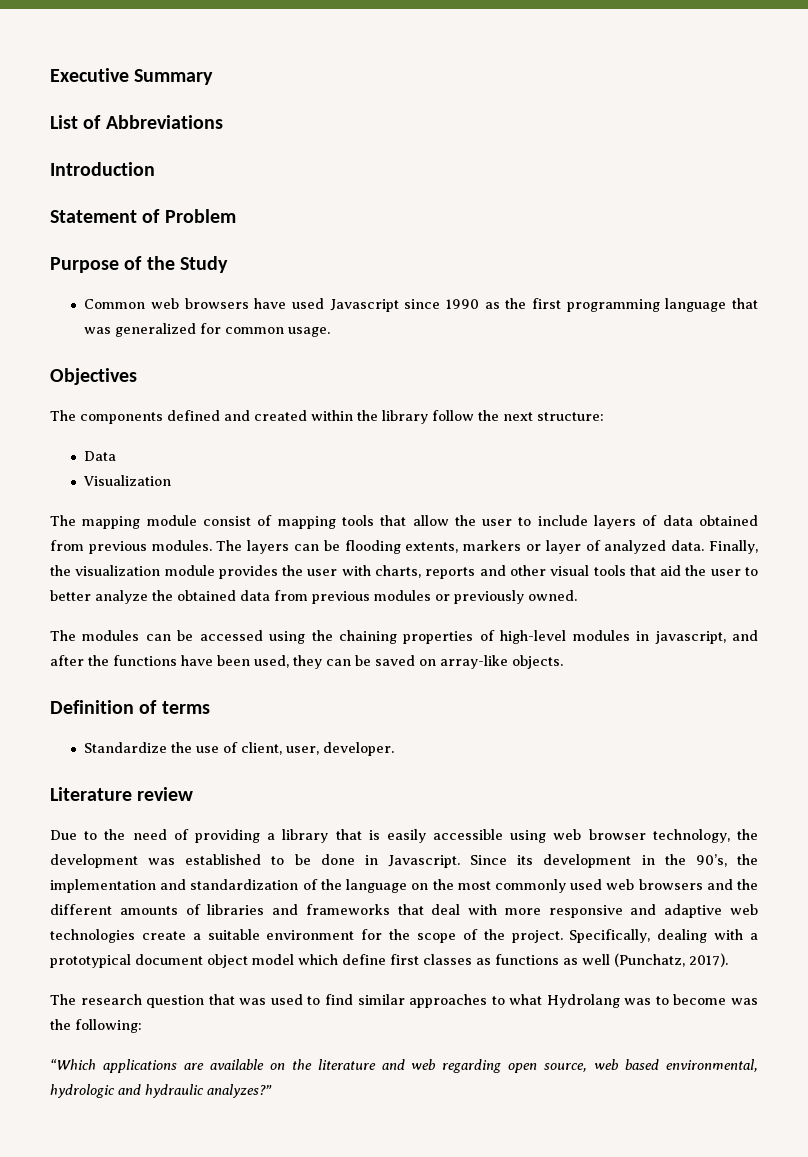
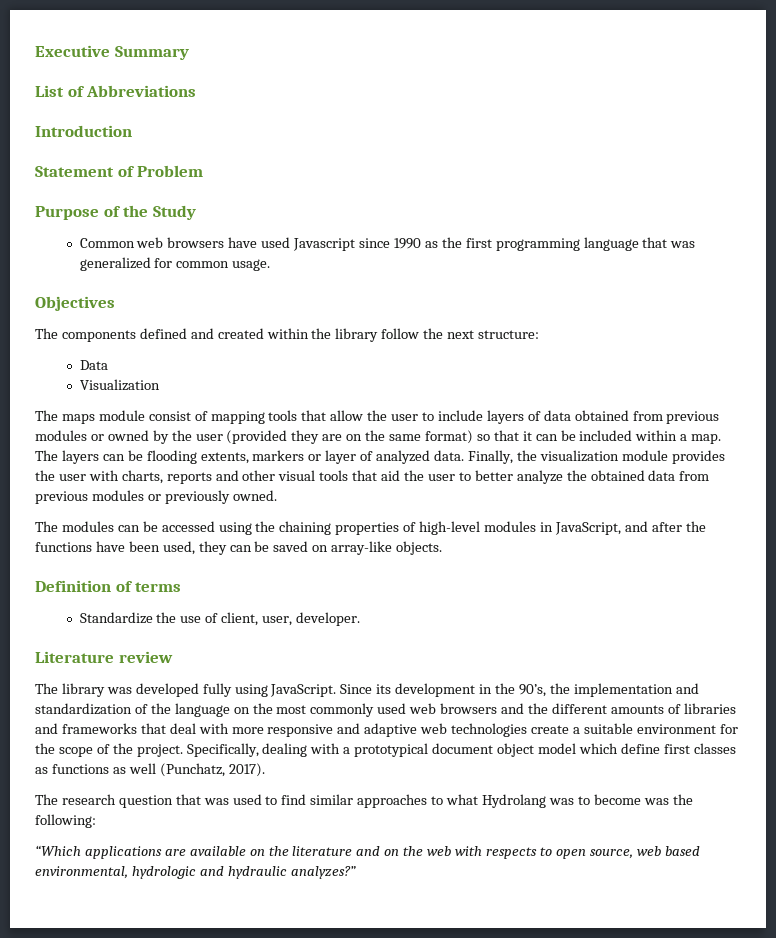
[82,516,141,529] mapping -> [61,414,95,424] maps
[151,540,212,551] modules. -> [35,430,722,444] modules or owned by the user (provided they are on the same format) so that it can be included within a map.
[654,631,726,644] javascript, -> [554,522,621,535] JavaScript,
[50,829,758,843] [50,854,461,868] Due to the need of providing a library that is easily accessible using web browser technology, the development was established to be done in Javascript. -> [35,683,337,697] The library was developed fully using JavaScript.
[411,1059,502,1073] web regarding -> [384,846,552,859] on the web with respects to

